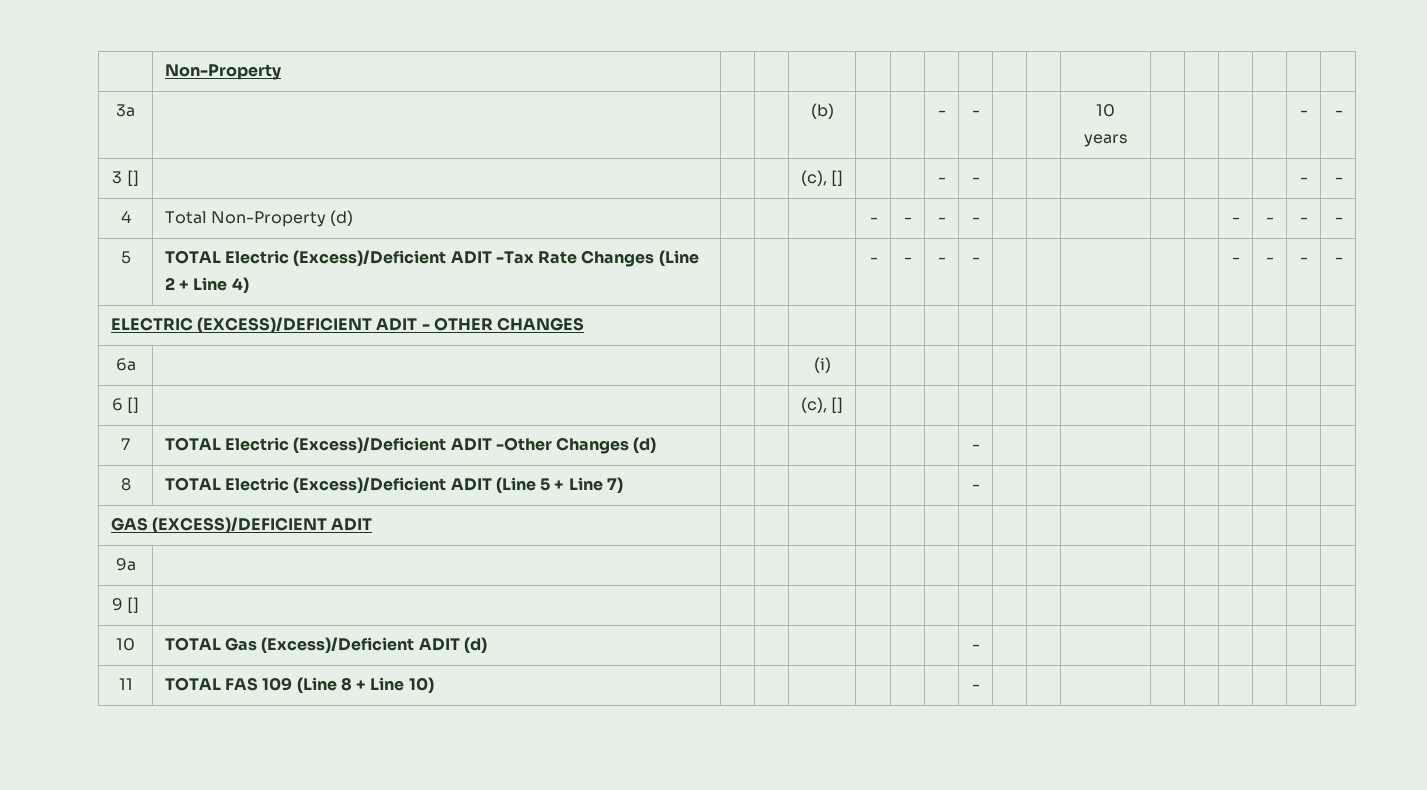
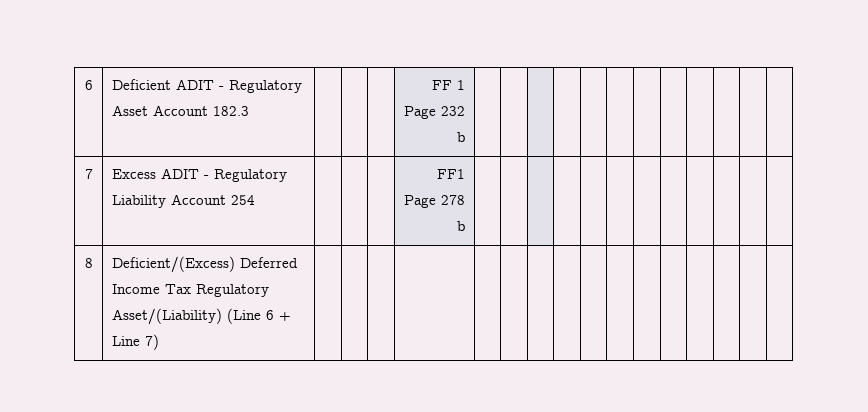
[164,64,281,80] [116,104,135,117] [810,103,834,119] [938,110,947,116] [972,110,981,116] [1096,104,1115,117] [1083,134,1128,147] [1300,110,1309,116] [1335,110,1344,116] [112,170,139,186] [800,170,844,186] [938,177,947,183] [972,177,981,183] [1300,177,1309,183] [1335,177,1344,183] [120,211,131,223] [164,210,354,227] [870,217,879,223] [904,217,913,223] [938,217,947,223] [972,217,981,223] [1232,217,1241,223] [1266,217,1275,223] [1300,217,1309,223] [1335,217,1344,223] [120,251,131,264] [164,250,699,267] [164,277,249,293] [870,257,879,263] [904,257,913,263] [938,257,947,263] [972,257,981,263] [1232,257,1241,263] [1266,257,1275,263] [1300,257,1309,263] [1335,257,1344,263] [110,317,585,333] [115,358,136,371] [813,357,831,373] [111,397,140,413] [800,397,844,413] [121,438,130,450] [164,437,657,454] [971,444,980,450] [120,478,131,491] [164,477,624,493] [971,484,980,490] [110,517,373,533] [115,558,136,571] [111,597,140,613] [116,638,135,651] [164,637,487,653] [971,644,980,650] [118,678,133,690] [164,677,434,693] [972,684,981,690] | Non-Property | | | | | | | | | | | | | | | | // 3a | | | | (b) | | | - | - | | | 10 years | | | | | - | - // 3 [] | | | | (c), [] | | | - | - | | | | | | | | - | - // 4 | Total Non-Property (d) | | | | - | - | - | - | | | | | | - | - | - | - // 5 | TOTAL Electric (Excess)/Deficient ADIT -Tax Rate Changes (Line 2 + Line 4) | | | | - | - | - | - | | | | | | - | - | - | - // ELECTRIC (EXCESS)/DEFICIENT ADIT - OTHER CHANGES | | | | | | | | | | | | | | | | // 6a | | | | (i) | | | | | | | | | | | | | // 6 [] | | | | (c), [] | | | | | | | | | | | | | // 7 | TOTAL Electric (Excess)/Deficient ADIT -Other Changes (d) | | | | | | | - | | | | | | | | | // 8 | TOTAL Electric (Excess)/Deficient ADIT (Line 5 + Line 7) | | | | | | | - | | | | | | | | | // GAS (EXCESS)/DEFICIENT ADIT | | | | | | | | | | | | | | | | // 9a | | | | | | | | | | | | | | | | | // 9 [] | | | | | | | | | | | | | | | | | // 10 | TOTAL Gas (Excess)/Deficient ADIT (d) | | | | | | | - | | | | | | | | | // 11 | TOTAL FAS 109 (Line 8 + Line 10) | | | | | | | - -> [84,80,93,90] [111,79,302,93] [111,105,249,116] [432,80,466,90] [404,106,466,119] [457,132,466,142] [84,169,93,179] [111,168,287,182] [111,194,255,208] [437,169,466,179] [404,195,466,208] [457,221,466,231] [84,258,93,268] [111,256,298,273] [111,284,269,297] [111,308,291,325] [111,334,159,350] 6 | Deficient ADIT - Regulatory Asset Account 182.3 | | | | FF 1 Page 232 b | | | | | | | | | | | | // 7 | Excess ADIT - Regulatory Liability Account 254 | | | | FF1 Page 278 b | | | | | | | | | | | | // 8 | Deficient/(Excess) Deferred Income Tax Regulatory Asset/(Liability) (Line 6 + Line 7) | | | | | | |

